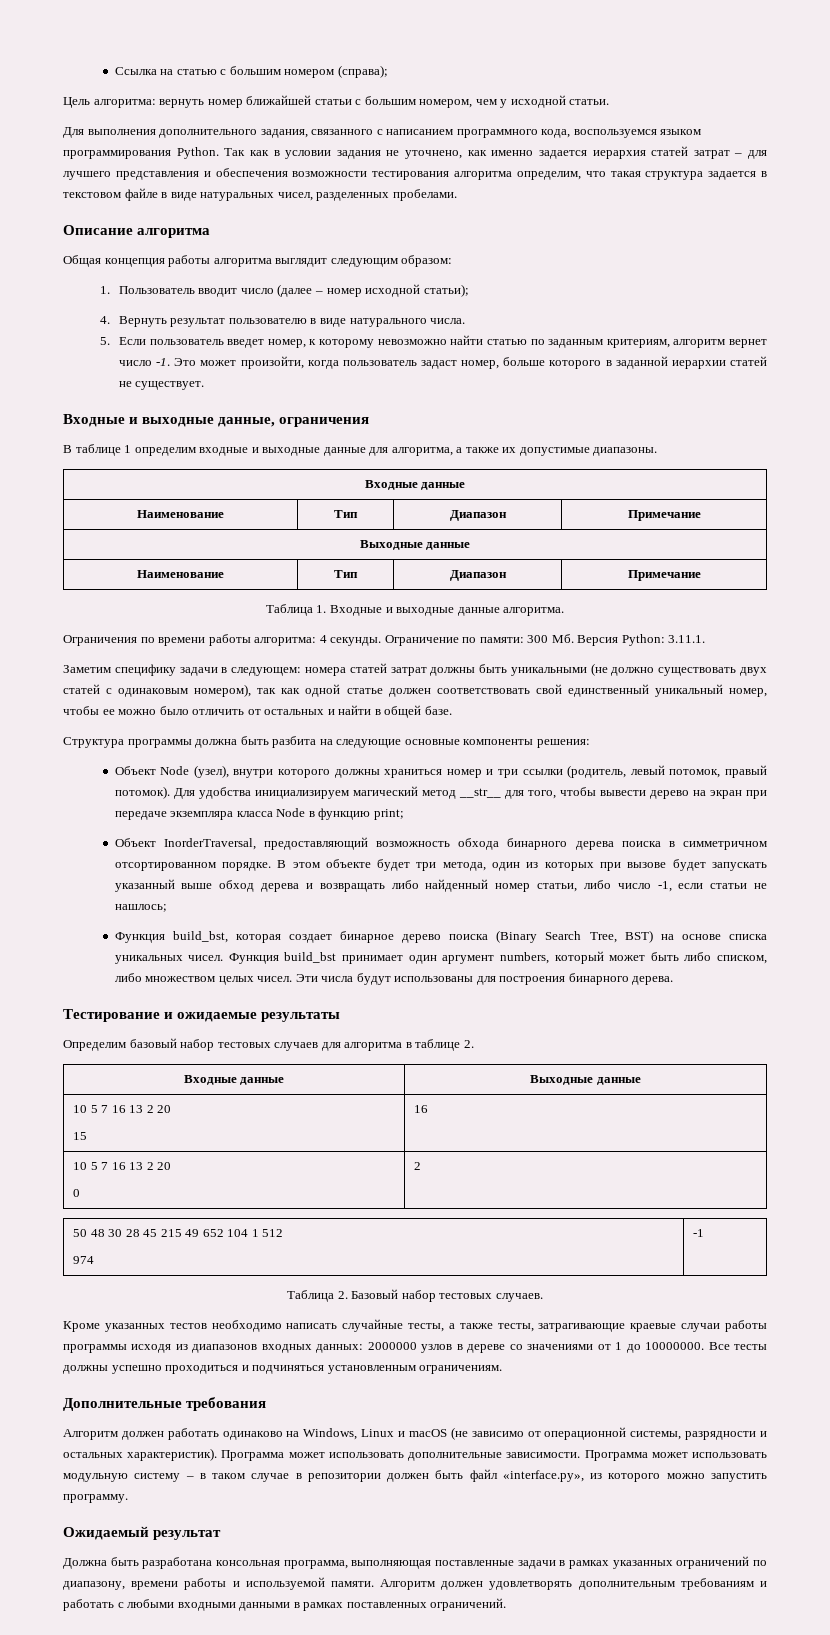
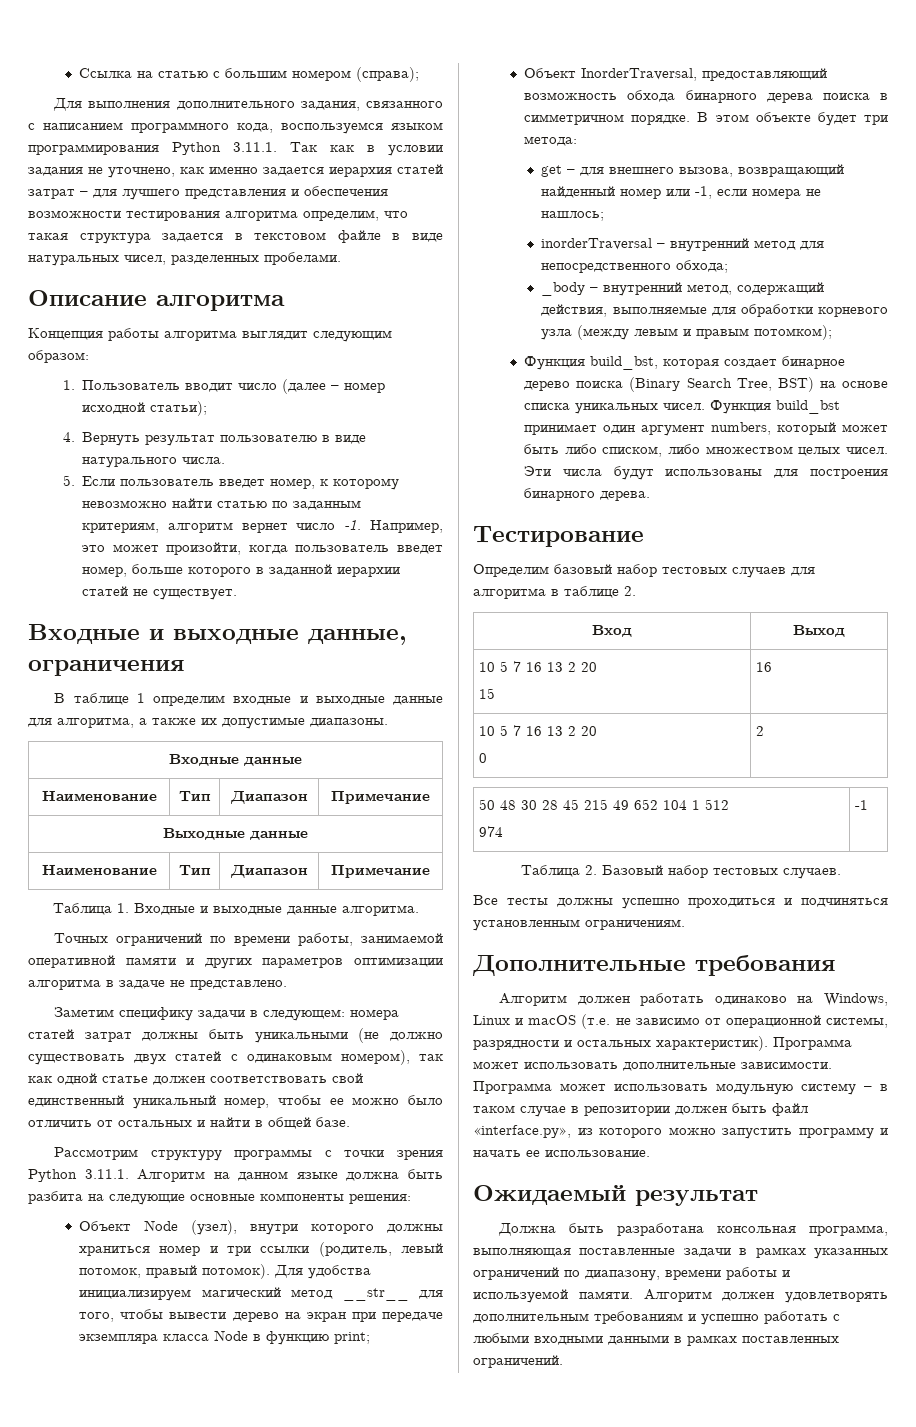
[63,95,610,108] // Цель алгоритма: вернуть номер ближайшей статьи с большим номером, чем у исходной статьи. -> (420, 74) none
[176,147,219,159] Python. -> [172,142,277,155] Python 3.11.1.
[63,255,165,267] Общая концепция -> [28,328,103,340] Концепция
[174,358,197,366] Это -> [370,520,444,533] [82,545,106,552] Например, это
[420,360,457,369] задаст -> [397,545,443,554] введет
[63,634,706,646] Ограничения по времени работы алгоритма: 4 секунды. Ограничение по памяти: 300 Мб. Версия Python: 3.11.1. -> [54,933,444,946] [28,955,443,969] [28,979,287,990] Точных ограничений по времени работы, занимаемой оперативной памяти и других параметров оптимизации алгоритма в задаче не представлено.
[63,737,192,748] Структура программы -> [54,1147,443,1161] [28,1169,338,1182] Рассмотрим структуру программы с точки зрения Python 3.11.1. Алгоритм на данном языке
[114,862,216,871] отсортированном -> (625, 119) none
[442,859,767,871] [114,879,651,892] метода, один из которых при вызове будет запускать указанный выше обход дерева и возвращать либо найденный номер статьи, либо число -> [524,136,578,146] [541,164,845,177] [541,186,691,199] метода: // get – для внешнего вызова, возвращающий найденный номер или
[710,883,748,889] статьи -> [752,188,802,199] номера
(167, 908) none -> [541,238,825,252] [541,260,729,273] [541,282,825,296] [541,304,888,317] [541,325,833,340] // inorderTraversal – внутренний метод для непосредственного обхода; // _body – внутренний метод, содержащий действия, выполняемые для обработки корневого узла (между левым и правым потомком);
[164,1012,341,1022] и ожидаемые результаты -> (644, 536) none
[183,1075,285,1085] [530,1075,641,1085] Входные данные | Выходные данные -> [592,625,632,637] [793,625,845,637] Вход | Выход
[63,1319,767,1332] [63,1342,705,1353] Кроме указанных тестов необходимо написать случайные тесты, а также тесты, затрагивающие краевые случаи работы программы исходя из диапазонов входных данных: 2000000 узлов в дереве со значениями от 1 до 10000000. -> (841, 873) none
[450,1427,468,1440] (не -> [581,1014,631,1029] (т.е. не
[63,1494,128,1503] программу. -> [798,1127,888,1139] [473,1150,650,1157] программу и начать ее использование.
(767, 1584) none -> [701,1314,759,1325] успешно

